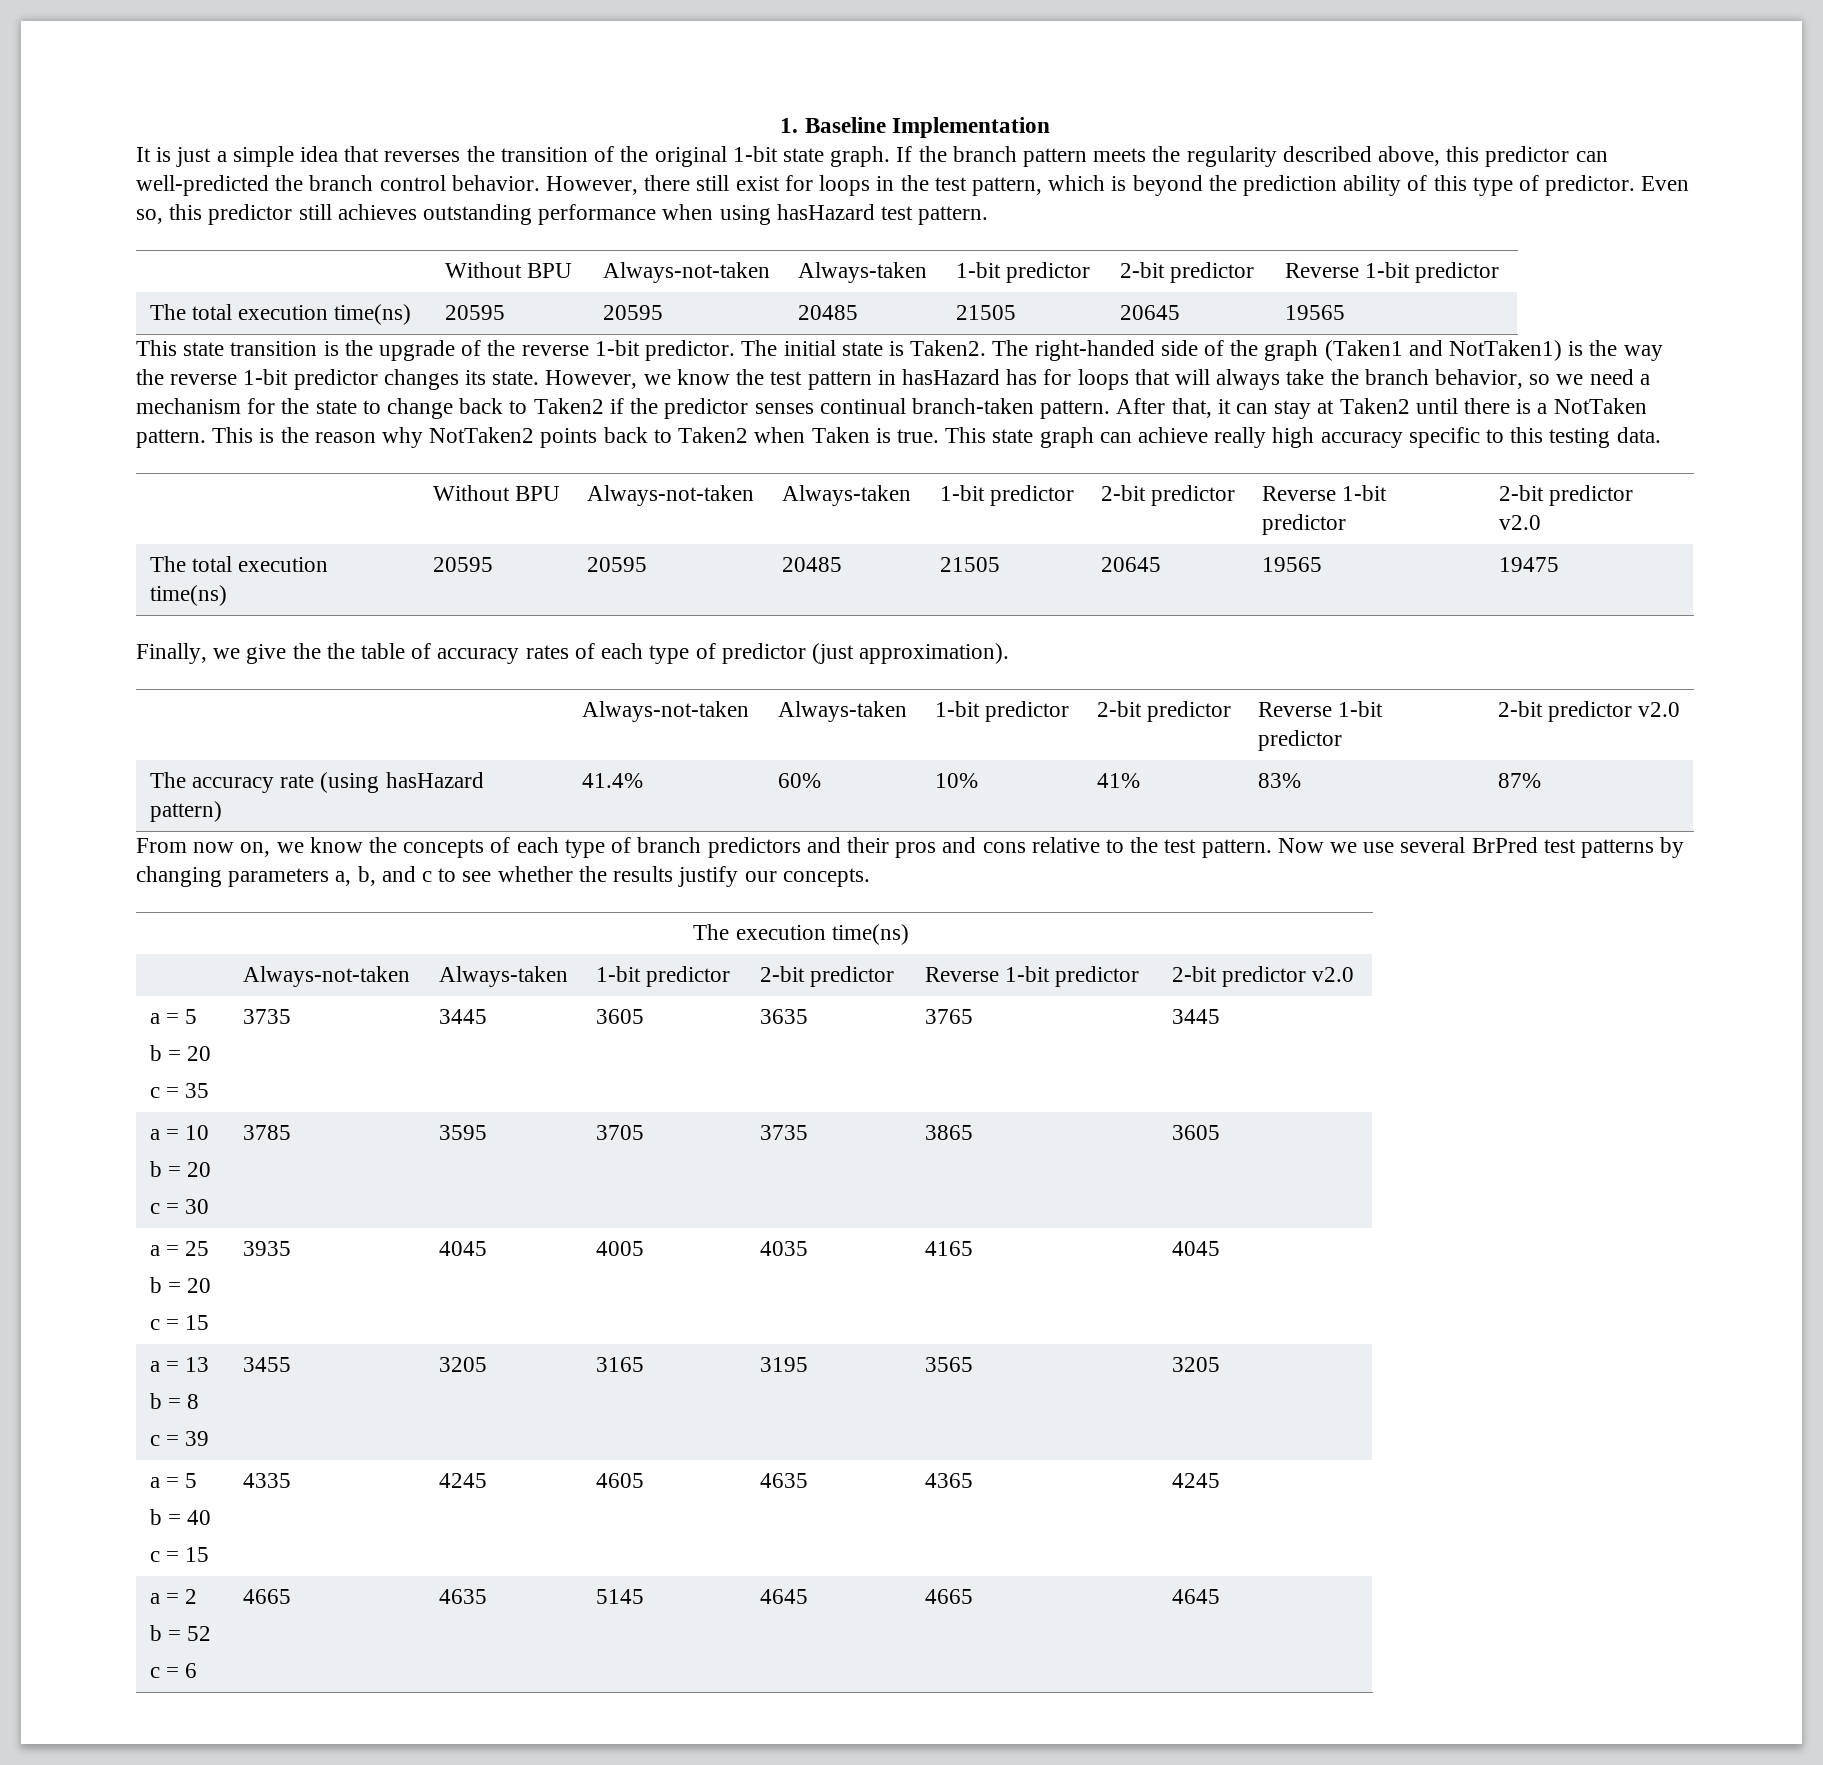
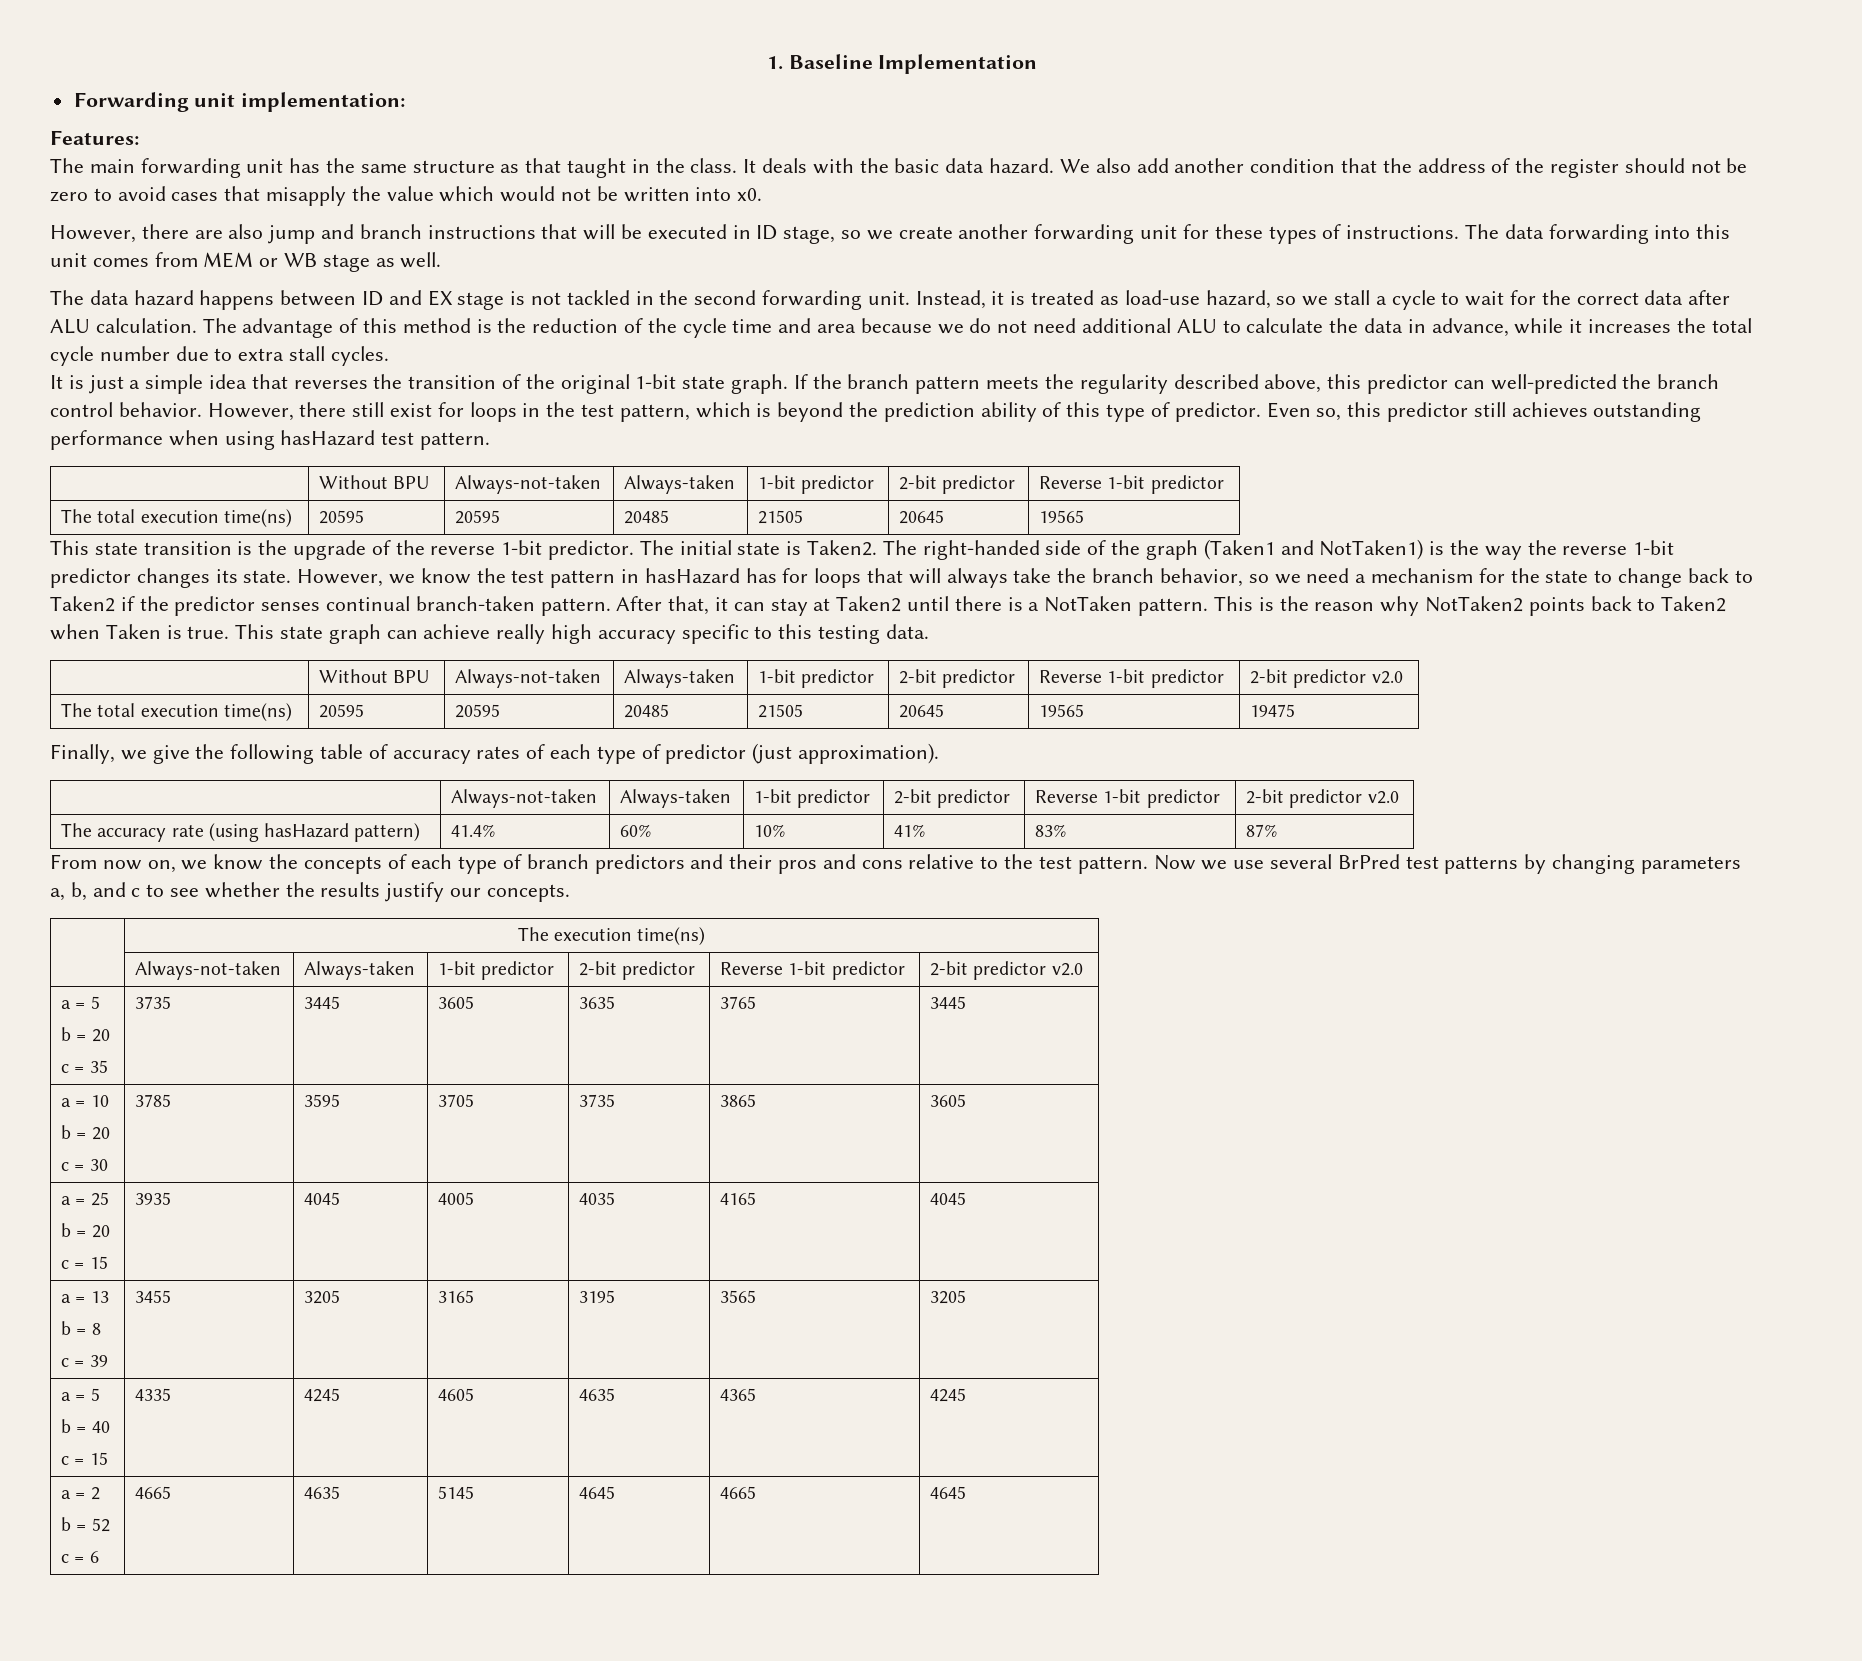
(1050, 127) none -> [73,92,406,112] [50,130,139,145] [50,158,1748,178] [50,186,763,206] [50,224,1731,244] [50,252,442,272] [50,290,1731,310] [50,318,1752,338] [50,346,389,366] // Forwarding unit implementation: // Features: // The main forwarding unit has the same structure as that taught in the class. It deals with the basic data hazard. We also add another condition that the address of the register should not be zero to avoid cases that misapply the value which would not be written into x0. // However, there are also jump and branch instructions that will be executed in ID stage, so we create another forwarding unit for these types of instructions. The data forwarding into this unit comes from MEM or WB stage as well. // The data hazard happens between ID and EX stage is not tackled in the second forwarding unit. Instead, it is treated as load-use hazard, so we stall a cycle to wait for the correct data after ALU calculation. The advantage of this method is the reduction of the cycle time and area because we do not need additional ALU to calculate the data in advance, while it increases the total cycle number due to extra stall cycles.
[326,643,355,659] the -> [230,744,315,764] following

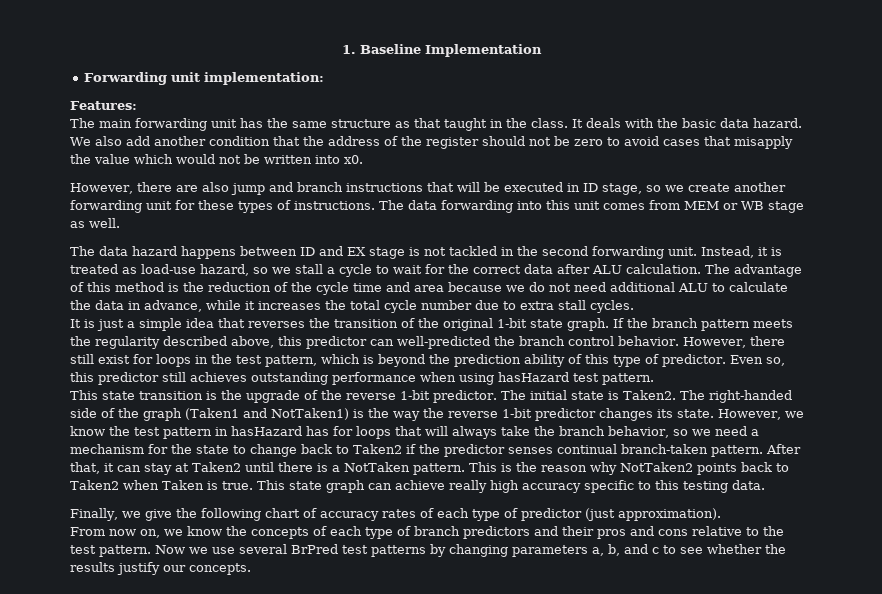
[318,475,431,489] [454,475,601,494] [623,475,735,494] [757,475,875,494] [898,475,1016,494] [1038,475,1224,494] [60,509,292,527] [318,510,364,524] [454,510,500,524] [623,510,669,524] [757,510,803,524] [898,510,944,524] [1038,510,1084,523] // | Without BPU | Always-not-taken | Always-taken | 1-bit predictor | 2-bit predictor | Reverse 1-bit predictor // The total execution time(ns) | 20595 | 20595 | 20485 | 21505 | 20645 | 19565 -> (654, 379) none
[318,669,431,683] [454,669,601,688] [623,669,735,688] [757,669,875,688] [898,669,1016,688] [1038,669,1224,688] [1249,669,1403,688] [60,703,292,721] [318,704,364,718] [454,704,500,718] [623,704,669,718] [757,704,803,718] [898,704,944,718] [1038,704,1084,717] [1249,704,1295,717] // | Without BPU | Always-not-taken | Always-taken | 1-bit predictor | 2-bit predictor | Reverse 1-bit predictor | 2-bit predictor v2.0 // The total execution time(ns) | 20595 | 20595 | 20485 | 21505 | 20645 | 19565 | 19475 -> (765, 485) none
[320,744,364,759] table -> [264,508,300,518] chart
[450,789,597,808] [619,789,731,808] [753,789,871,808] [893,789,1011,808] [1034,789,1220,808] [1245,789,1399,808] [60,823,421,842] [450,824,495,837] [619,824,651,837] [753,824,785,837] [893,824,925,837] [1034,824,1066,837] [1245,824,1277,837] // | Always-not-taken | Always-taken | 1-bit predictor | 2-bit predictor | Reverse 1-bit predictor | 2-bit predictor v2.0 // The accuracy rate (using hasHazard pattern) | 41.4% | 60% | 10% | 41% | 83% | 87% -> (721, 514) none
[517,927,706,945] [134,961,281,980] [303,961,415,980] [437,961,555,980] [578,961,696,980] [719,961,905,980] [929,961,1083,980] [60,996,100,1009] [60,1027,110,1042] [60,1060,108,1073] [134,996,171,1009] [303,996,340,1009] [437,996,474,1009] [578,996,615,1009] [719,996,756,1009] [929,996,966,1009] [60,1095,109,1107] [60,1125,110,1140] [60,1159,108,1171] [134,1094,171,1107] [303,1094,340,1107] [437,1094,474,1107] [578,1094,615,1107] [719,1094,756,1107] [929,1094,966,1107] [60,1192,109,1206] [60,1223,110,1238] [60,1256,108,1269] [134,1192,171,1205] [303,1192,340,1205] [437,1192,474,1205] [578,1192,615,1205] [719,1192,756,1205] [929,1192,966,1205] [60,1291,109,1303] [60,1321,101,1335] [60,1355,108,1367] [134,1290,171,1303] [303,1290,340,1304] [437,1290,474,1303] [578,1290,615,1303] [719,1290,756,1303] [929,1290,966,1304] [60,1388,100,1401] [60,1419,110,1433] [60,1452,108,1465] [134,1388,171,1401] [303,1388,340,1402] [437,1388,474,1401] [578,1388,615,1401] [719,1388,756,1401] [929,1388,966,1402] [60,1487,100,1500] [60,1517,110,1532] [60,1551,99,1563] [134,1486,171,1499] [303,1486,340,1499] [437,1486,474,1499] [578,1486,615,1499] [719,1486,756,1499] [929,1486,966,1499] // | The execution time(ns) // | Always-not-taken | Always-taken | 1-bit predictor | 2-bit predictor | Reverse 1-bit predictor | 2-bit predictor v2.0 // a = 5 // b = 20 // c = 35 | 3735 | 3445 | 3605 | 3635 | 3765 | 3445 // a = 10 // b = 20 // c = 30 | 3785 | 3595 | 3705 | 3735 | 3865 | 3605 // a = 25 // b = 20 // c = 15 | 3935 | 4045 | 4005 | 4035 | 4165 | 4045 // a = 13 // b = 8 // c = 39 | 3455 | 3205 | 3165 | 3195 | 3565 | 3205 // a = 5 // b = 40 // c = 15 | 4335 | 4245 | 4605 | 4635 | 4365 | 4245 // a = 2 // b = 52 // c = 6 | 4665 | 4635 | 5145 | 4645 | 4665 | 4645 -> (251, 569) none

